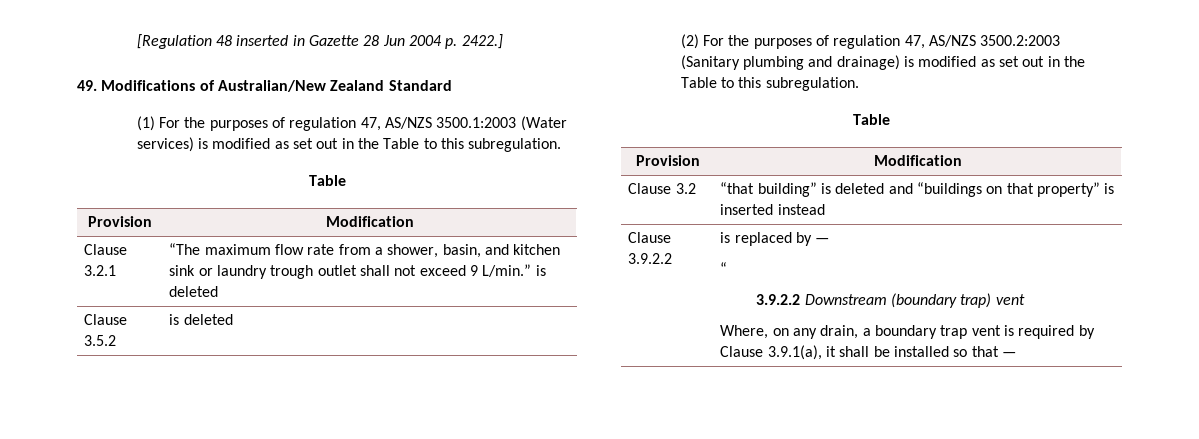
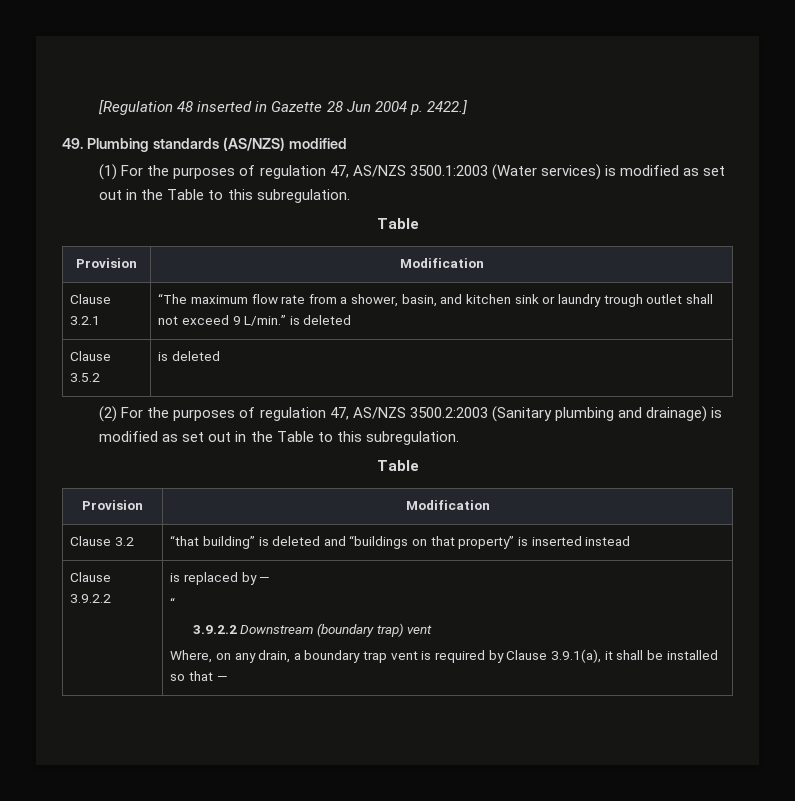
[101,80,452,92] Modifications of Australian/New Zealand Standard -> [86,137,347,152] Plumbing standards (AS/NZS) modified

